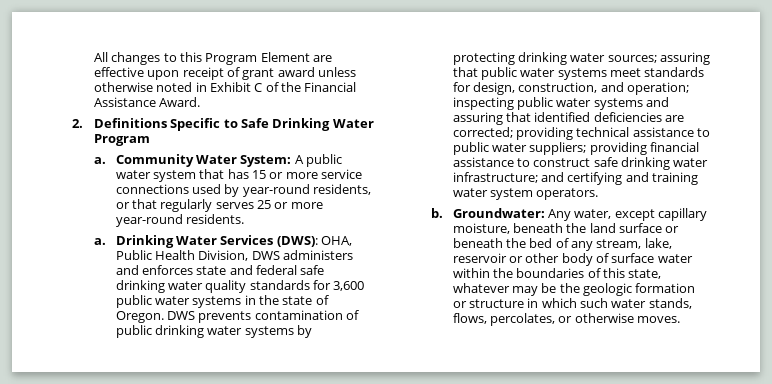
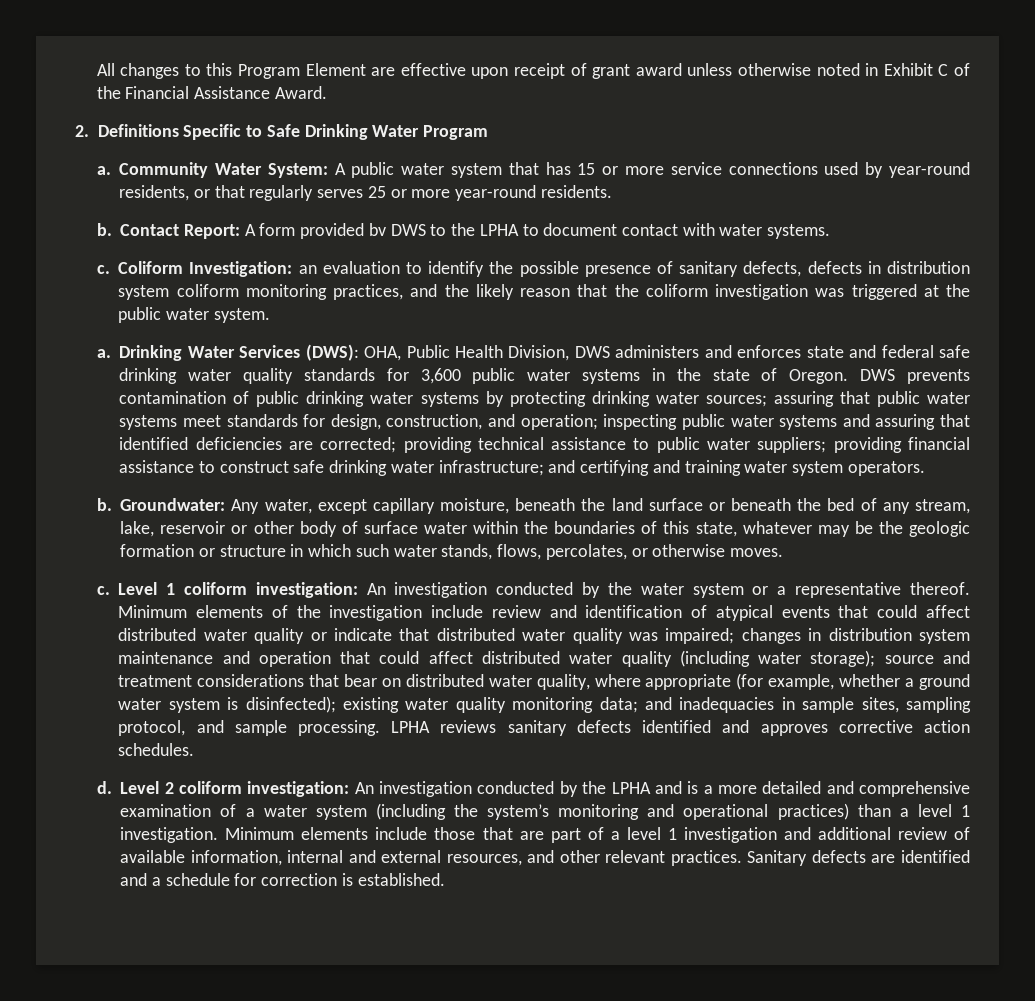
(244, 219) none -> [96,223,831,239] [96,261,971,277] [118,284,970,300] [118,307,270,323] // b. Contact Report: A form provided bv DWS to the LPHA to document contact with water systems. // c. Coliform Investigation: an evaluation to identify the possible presence of sanitary defects, defects in distribution system coliform monitoring practices, and the likely reason that the coliform investigation was triggered at the public water system.
(681, 319) none -> [96,582,970,598] [118,605,971,621] [118,628,970,644] [118,650,971,667] [118,673,970,690] [118,696,971,713] [118,720,970,736] [118,743,195,756] [96,781,970,797] [120,803,970,820] [120,827,970,843] [120,850,970,866] [120,873,445,886] // c. Level 1 coliform investigation: An investigation conducted by the water system or a representative thereof. Minimum elements of the investigation include review and identification of atypical events that could affect distributed water quality or indicate that distributed water quality was impaired; changes in distribution system maintenance and operation that could affect distributed water quality (including water storage); source and treatment considerations that bear on distributed water quality, where appropriate (for example, whether a ground water system is disinfected); existing water quality monitoring data; and inadequacies in sample sites, sampling protocol, and sample processing. LPHA reviews sanitary defects identified and approves corrective action schedules. // d. Level 2 coliform investigation: An investigation conducted by the LPHA and is a more detailed and comprehensive examination of a water system (including the system’s monitoring and operational practices) than a level 1 investigation. Minimum elements include those that are part of a level 1 investigation and additional review of available information, internal and external resources, and other relevant practices. Sanitary defects are identified and a schedule for correction is established.

